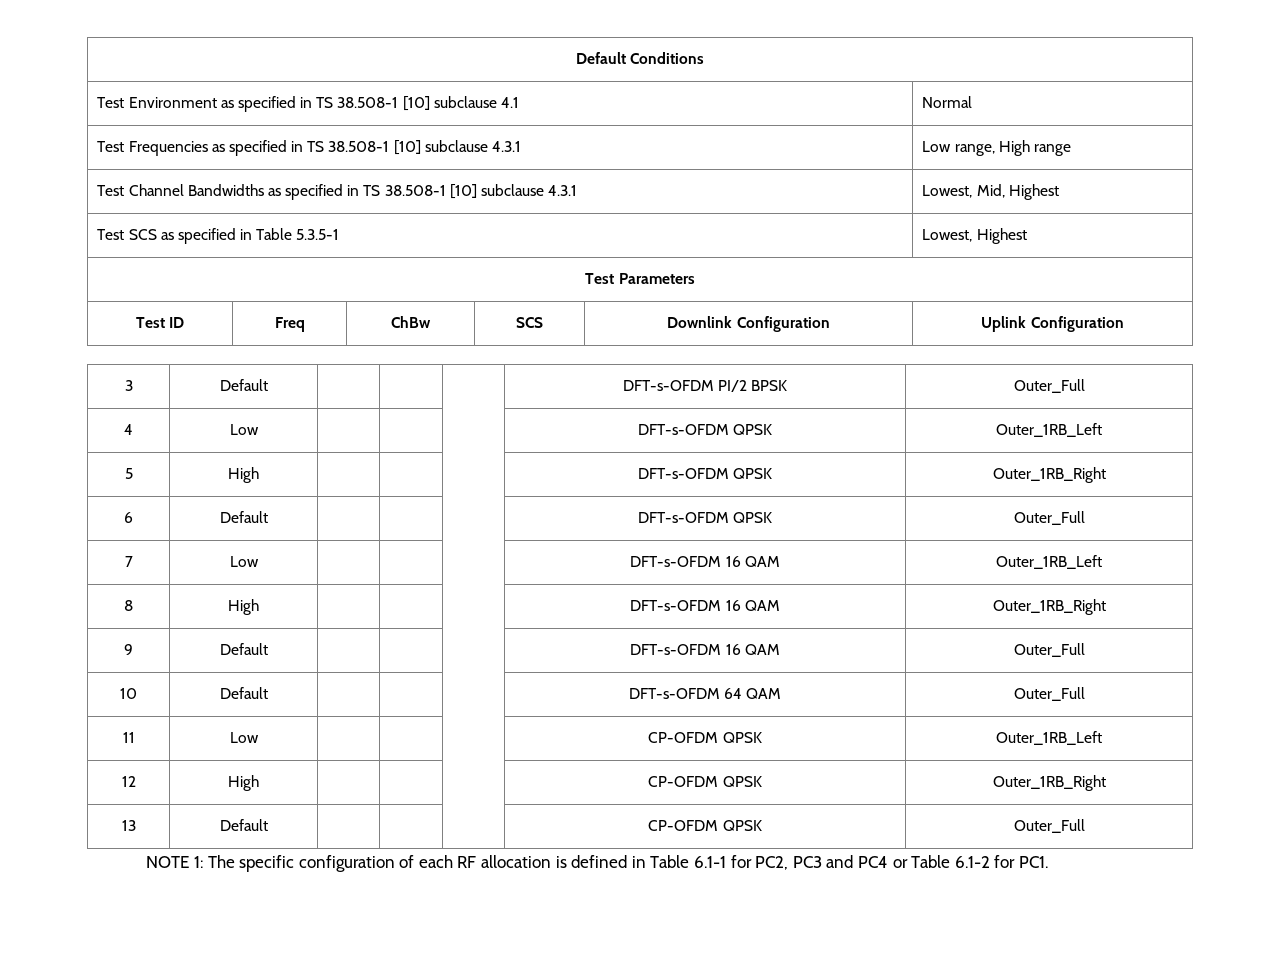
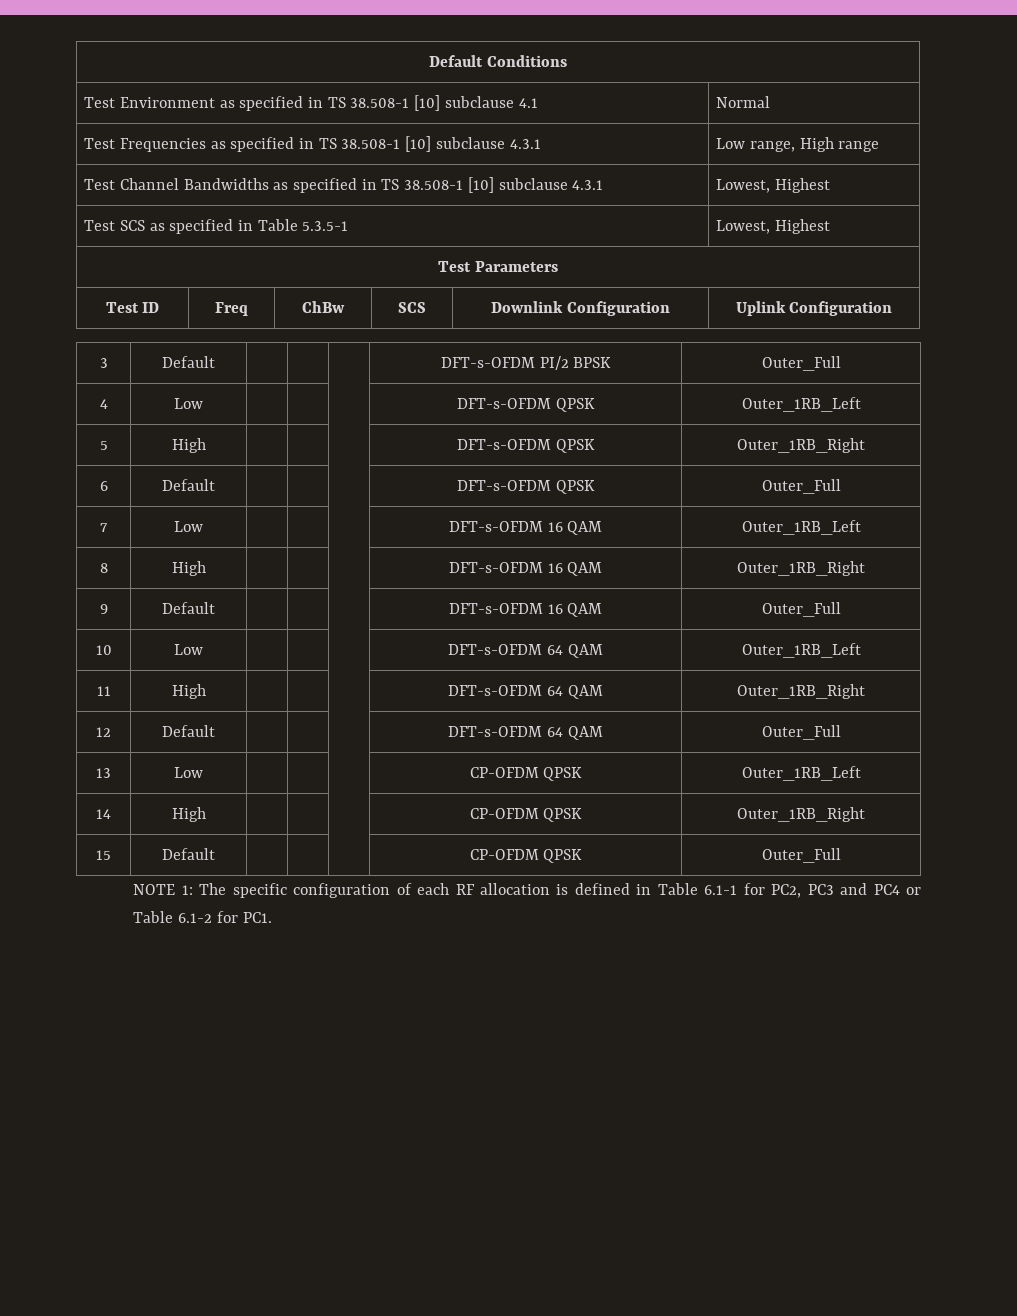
[976,184,1005,198] Mid, -> (771, 186) none
(137, 693) none -> [174,644,203,655] [448,644,603,658] [741,643,861,658] [96,686,111,696] [171,684,206,699] [448,685,603,699] [737,684,865,699] [96,727,111,737] | Low | | | | DFT-s-OFDM 64 QAM | Outer_1RB_Left // 11 | High | | | | DFT-s-OFDM 64 QAM | Outer_1RB_Right // 12
[122,732,135,743] 11 -> [96,768,111,778] 13
[121,776,136,787] 12 -> [96,809,111,819] 14
[121,820,136,831] 13 -> [96,850,111,860] 15

